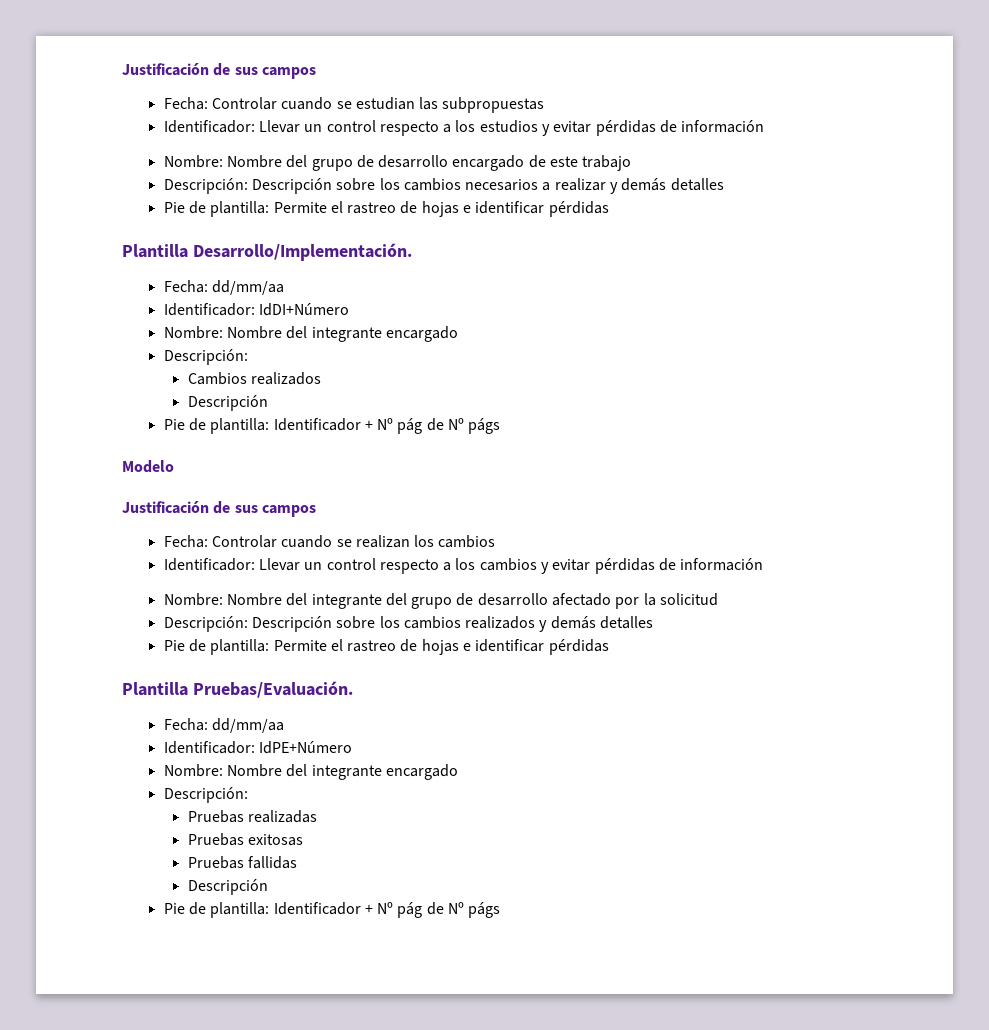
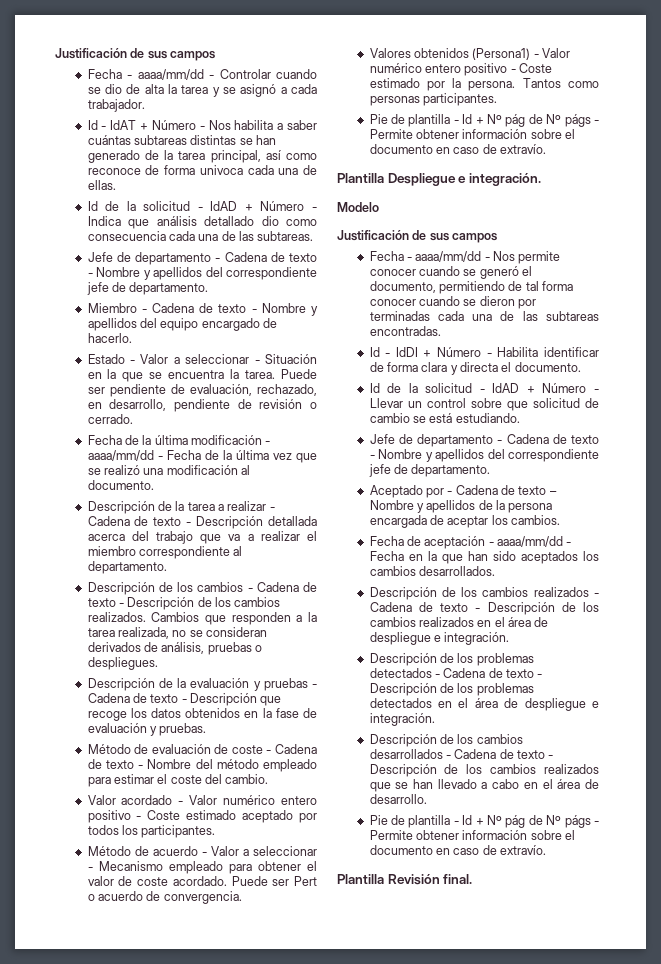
[122,63,316,79] [163,97,545,113] [163,120,765,136] [163,155,632,171] [163,178,724,194] [163,201,609,217] [122,243,412,261] [163,280,284,295] [163,303,349,316] [163,326,458,342] [163,349,248,365] [187,372,321,385] [187,395,268,411] [163,418,501,434] Justificación de sus campos // Fecha: Controlar cuando se estudian las subpropuestas // Identificador: Llevar un control respecto a los estudios y evitar pérdidas de información // Nombre: Nombre del grupo de desarrollo encargado de este trabajo // Descripción: Descripción sobre los cambios necesarios a realizar y demás detalles // Pie de plantilla: Permite el rastreo de hojas e identificar pérdidas // Plantilla Desarrollo/Implementación. // Fecha: dd/mm/aa // Identificador: IdDI+Número // Nombre: Nombre del integrante encargado // Descripción: // Cambios realizados // Descripción // Pie de plantilla: Identificador + Nº pág de Nº págs -> [55,48,216,61] [87,69,317,80] [87,84,317,97] [87,99,145,112] [87,120,317,130] [87,135,277,145] [87,150,317,163] [87,165,317,175] [87,180,116,190] [87,201,318,211] [87,216,317,229] [87,231,314,241] [87,252,317,265] [87,267,317,280] [86,282,209,295] [87,303,318,316] [87,318,278,331] [87,333,132,343] [87,354,317,364] [87,369,317,382] [87,384,317,397] [87,399,317,412] [87,414,133,424] [87,435,271,445] [87,450,317,463] [87,465,251,475] [87,480,154,490] [87,501,275,514] [87,516,317,529] [87,531,317,544] [87,546,243,559] [87,561,167,574] [87,582,317,595] [87,597,281,610] [87,612,318,625] [87,627,268,639] [87,642,263,655] [87,657,158,670] [87,678,317,691] [87,693,282,706] [87,708,317,721] [87,723,207,736] [87,744,318,754] [87,759,317,772] [87,774,269,787] [87,795,317,805] [87,810,317,823] [87,825,216,838] [87,846,318,856] [87,861,317,874] [87,876,317,886] [87,891,242,904] [369,48,571,60] [369,63,553,76] [369,78,599,91] [369,93,497,106] [369,114,599,127] [369,129,576,139] [369,144,547,154] [337,173,541,186] Justificación de sus campos // Fecha - aaaa/mm/dd - Controlar cuando se dio de alta la tarea y se asignó a cada trabajador. // Id - IdAT + Número - Nos habilita a saber cuántas subtareas distintas se han generado de la tarea principal, así como reconoce de forma univoca cada una de ellas. // Id de la solicitud - IdAD + Número - Indica que análisis detallado dio como consecuencia cada una de las subtareas. // Jefe de departamento - Cadena de texto - Nombre y apellidos del correspondiente jefe de departamento. // Miembro - Cadena de texto - Nombre y apellidos del equipo encargado de hacerlo. // Estado - Valor a seleccionar - Situación en la que se encuentra la tarea. Puede ser pendiente de evaluación, rechazado, en desarrollo, pendiente de revisión o cerrado. // Fecha de la última modificación - aaaa/mm/dd - Fecha de la última vez que se realizó una modificación al documento. // Descripción de la tarea a realizar - Cadena de texto - Descripción detallada acerca del trabajo que va a realizar el miembro correspondiente al departamento. // Descripción de los cambios - Cadena de texto - Descripción de los cambios realizados. Cambios que responden a la tarea realizada, no se consideran derivados de análisis, pruebas o despliegues. // Descripción de la evaluación y pruebas - Cadena de texto - Descripción que recoge los datos obtenidos en la fase de evaluación y pruebas. // Método de evaluación de coste - Cadena de texto - Nombre del método empleado para estimar el coste del cambio. // Valor acordado - Valor numérico entero positivo - Coste estimado aceptado por todos los participantes. // Método de acuerdo - Valor a seleccionar - Mecanismo empleado para obtener el valor de coste acordado. Puede ser Pert o acuerdo de convergencia. // Valores obtenidos (Persona1) - Valor numérico entero positivo - Coste estimado por la persona. Tantos como personas participantes. // Pie de plantilla - Id + Nº pág de Nº págs - Permite obtener información sobre el documento en caso de extravío. // Plantilla Despliegue e integración.
[163,535,496,548] [163,558,764,574] [163,593,719,609] [163,616,654,632] [163,639,609,655] [122,681,353,698] [163,718,284,733] [163,741,352,754] [163,764,458,780] [163,787,248,803] [187,810,317,823] [187,833,303,846] [187,856,297,869] [187,879,268,895] [163,902,501,918] Fecha: Controlar cuando se realizan los cambios // Identificador: Llevar un control respecto a los cambios y evitar pérdidas de información // Nombre: Nombre del integrante del grupo de desarrollo afectado por la solicitud // Descripción: Descripción sobre los cambios realizados y demás detalles // Pie de plantilla: Permite el rastreo de hojas e identificar pérdidas // Plantilla Pruebas/Evaluación. // Fecha: dd/mm/aa // Identificador: IdPE+Número // Nombre: Nombre del integrante encargado // Descripción: // Pruebas realizadas // Pruebas exitosas // Pruebas fallidas // Descripción // Pie de plantilla: Identificador + Nº pág de Nº págs -> [369,251,561,264] [369,266,533,279] [369,281,574,294] [369,296,537,309] [369,311,599,321] [369,326,441,336] [369,347,599,357] [369,362,581,375] [369,383,599,393] [369,398,599,411] [369,413,520,423] [369,434,599,447] [369,449,599,462] [368,464,491,477] [369,485,557,498] [369,500,553,513] [369,515,561,528] [369,536,572,549] [369,551,599,564] [369,566,495,576] [369,587,599,600] [369,602,599,615] [369,617,549,627] [369,632,510,645] [369,653,534,666] [369,668,543,678] [369,683,534,696] [369,698,599,711] [369,713,435,726] [369,734,523,747] [369,749,554,759] [369,764,599,777] [369,779,599,792] [369,794,427,804] [369,815,599,828] [369,830,576,840] [369,845,547,855] [337,874,473,885] Fecha - aaaa/mm/dd - Nos permite conocer cuando se generó el documento, permitiendo de tal forma conocer cuando se dieron por terminadas cada una de las subtareas encontradas. // Id - IdDI + Número - Habilita identificar de forma clara y directa el documento. // Id de la solicitud - IdAD + Número - Llevar un control sobre que solicitud de cambio se está estudiando. // Jefe de departamento - Cadena de texto - Nombre y apellidos del correspondiente jefe de departamento. // Aceptado por - Cadena de texto – Nombre y apellidos de la persona encargada de aceptar los cambios. // Fecha de aceptación - aaaa/mm/dd - Fecha en la que han sido aceptados los cambios desarrollados. // Descripción de los cambios realizados - Cadena de texto - Descripción de los cambios realizados en el área de despliegue e integración. // Descripción de los problemas detectados - Cadena de texto - Descripción de los problemas detectados en el área de despliegue e integración. // Descripción de los cambios desarrollados - Cadena de texto - Descripción de los cambios realizados que se han llevado a cabo en el área de desarrollo. // Pie de plantilla - Id + Nº pág de Nº págs - Permite obtener información sobre el documento en caso de extravío. // Plantilla Revisión final.

